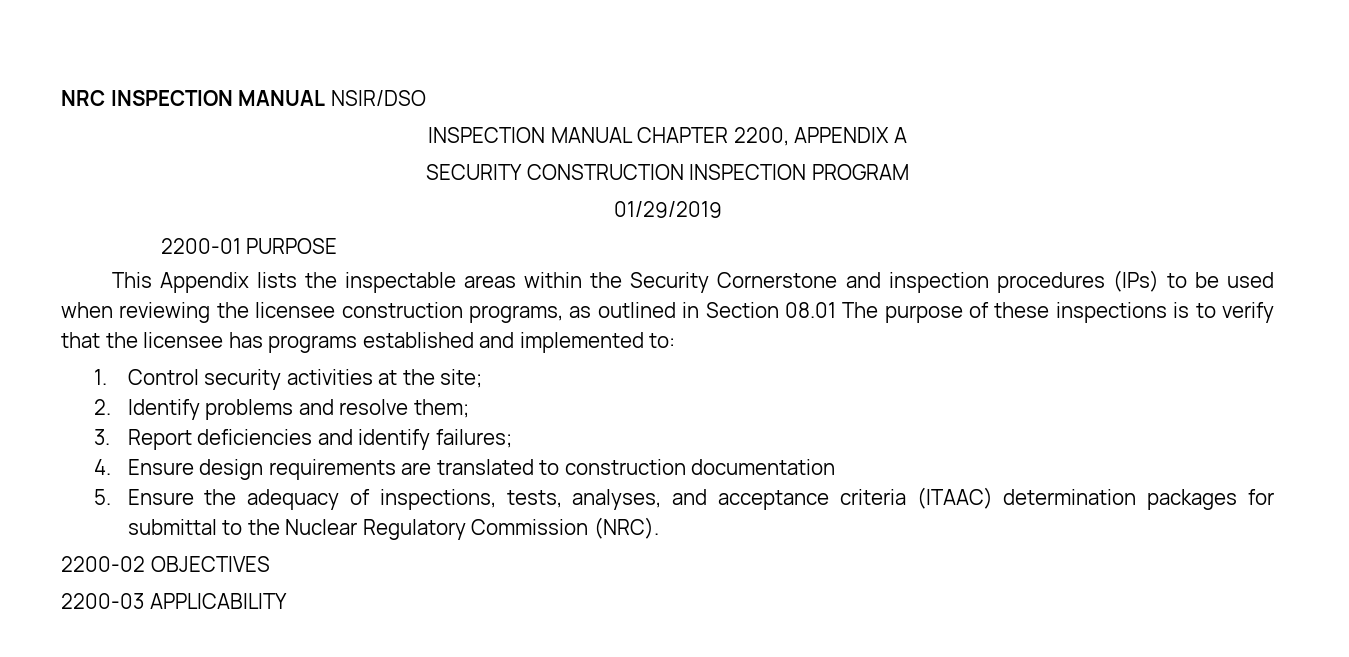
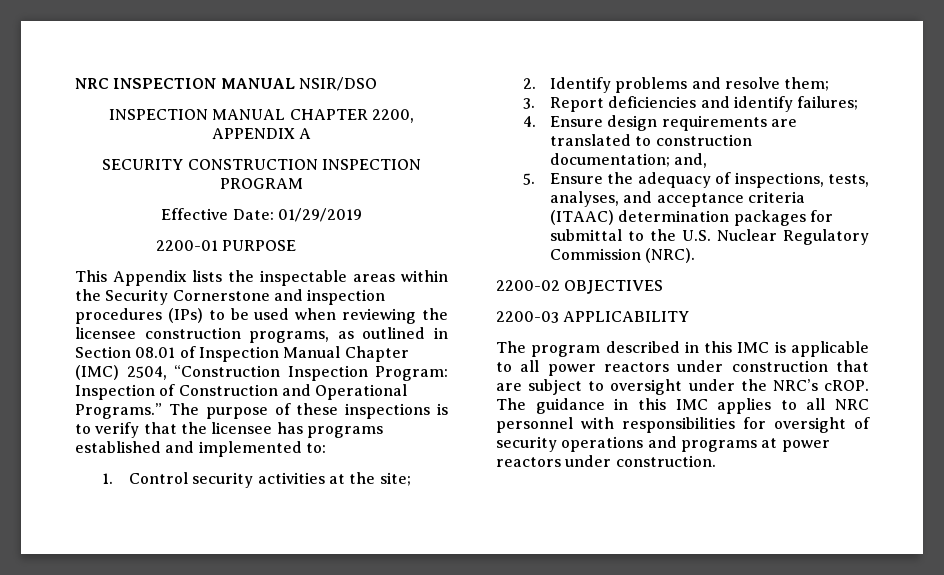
(909, 172) none -> [161,208,274,220] Effective Date:
(836, 310) none -> [179,346,409,362] [75,365,448,381] [75,384,408,400] [75,403,162,419] of Inspection Manual Chapter (IMC) 2504, “Construction Inspection Program: Inspection of Construction and Operational Programs.”
[691,459,836,475] documentation -> [549,153,708,168] documentation; and,
(280, 527) none -> [681,230,711,241] U.S.
(287, 601) none -> [496,341,869,357] [496,360,869,376] [496,379,870,395] [496,398,869,414] [496,417,870,433] [496,436,830,452] [496,455,716,467] // The program described in this IMC is applicable to all power reactors under construction that are subject to oversight under the NRC’s cROP. The guidance in this IMC applies to all NRC personnel with responsibilities for oversight of security operations and programs at power reactors under construction.

